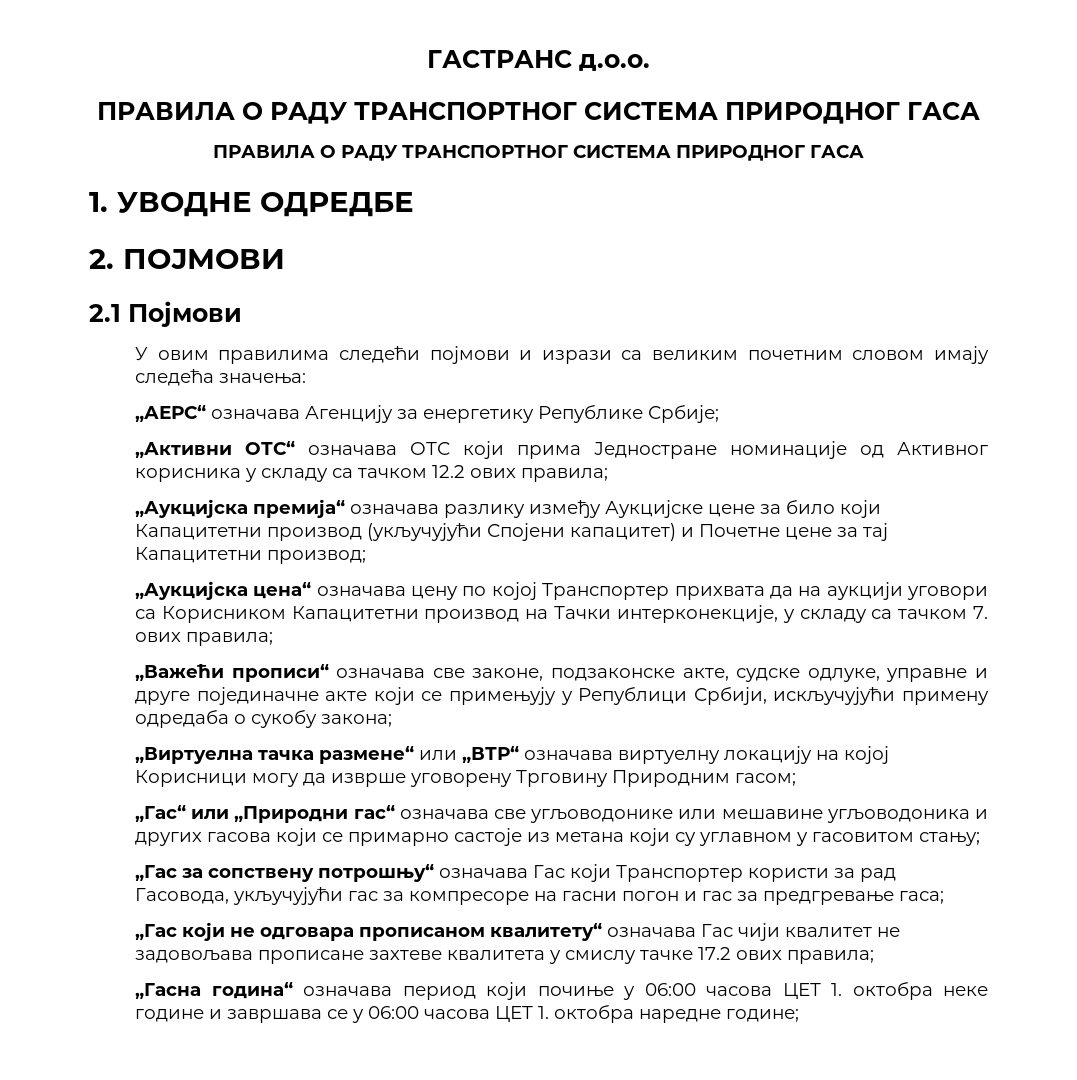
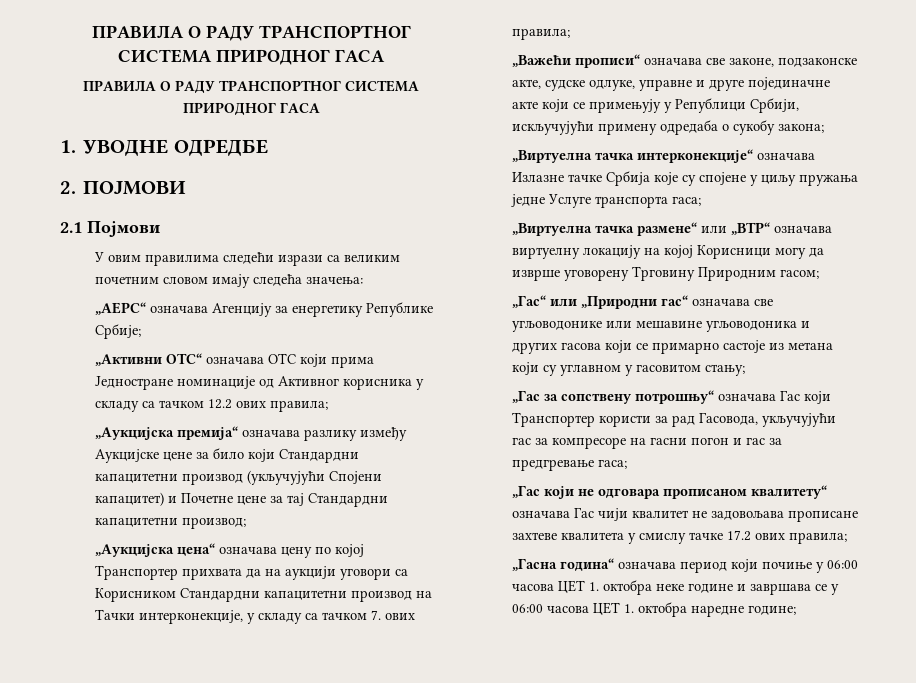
[427,50,650,71] ГАСТРАНС д.о.о. // -> (91, 31) none
[429,346,533,364] појмови и -> (275, 258) none
[135,524,263,540] Капацитетни -> [279,449,360,463] [95,473,179,483] Стандардни капацитетни
[135,547,263,563] Капацитетни -> [308,493,389,507] [95,517,179,527] Стандардни капацитетни
[291,606,419,622] Капацитетни -> [180,588,348,602] Стандардни капацитетни
(393, 720) none -> [512,149,816,163] [512,171,859,186] [511,194,702,208] // „Виртуелна тачка интерконекције“ означава Излазне тачке Србија које су спојене у циљу пружања једне Услуге транспорта гаса;

